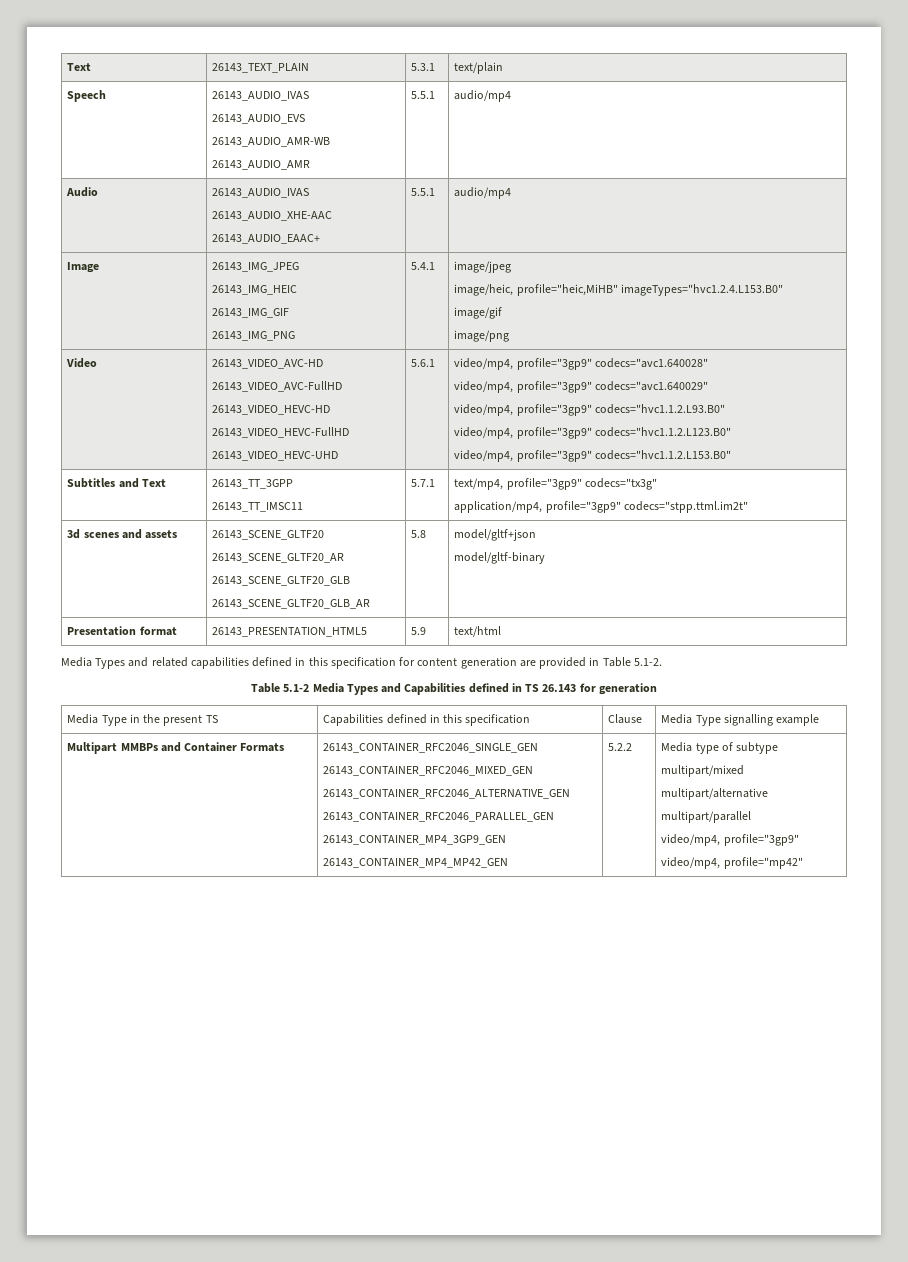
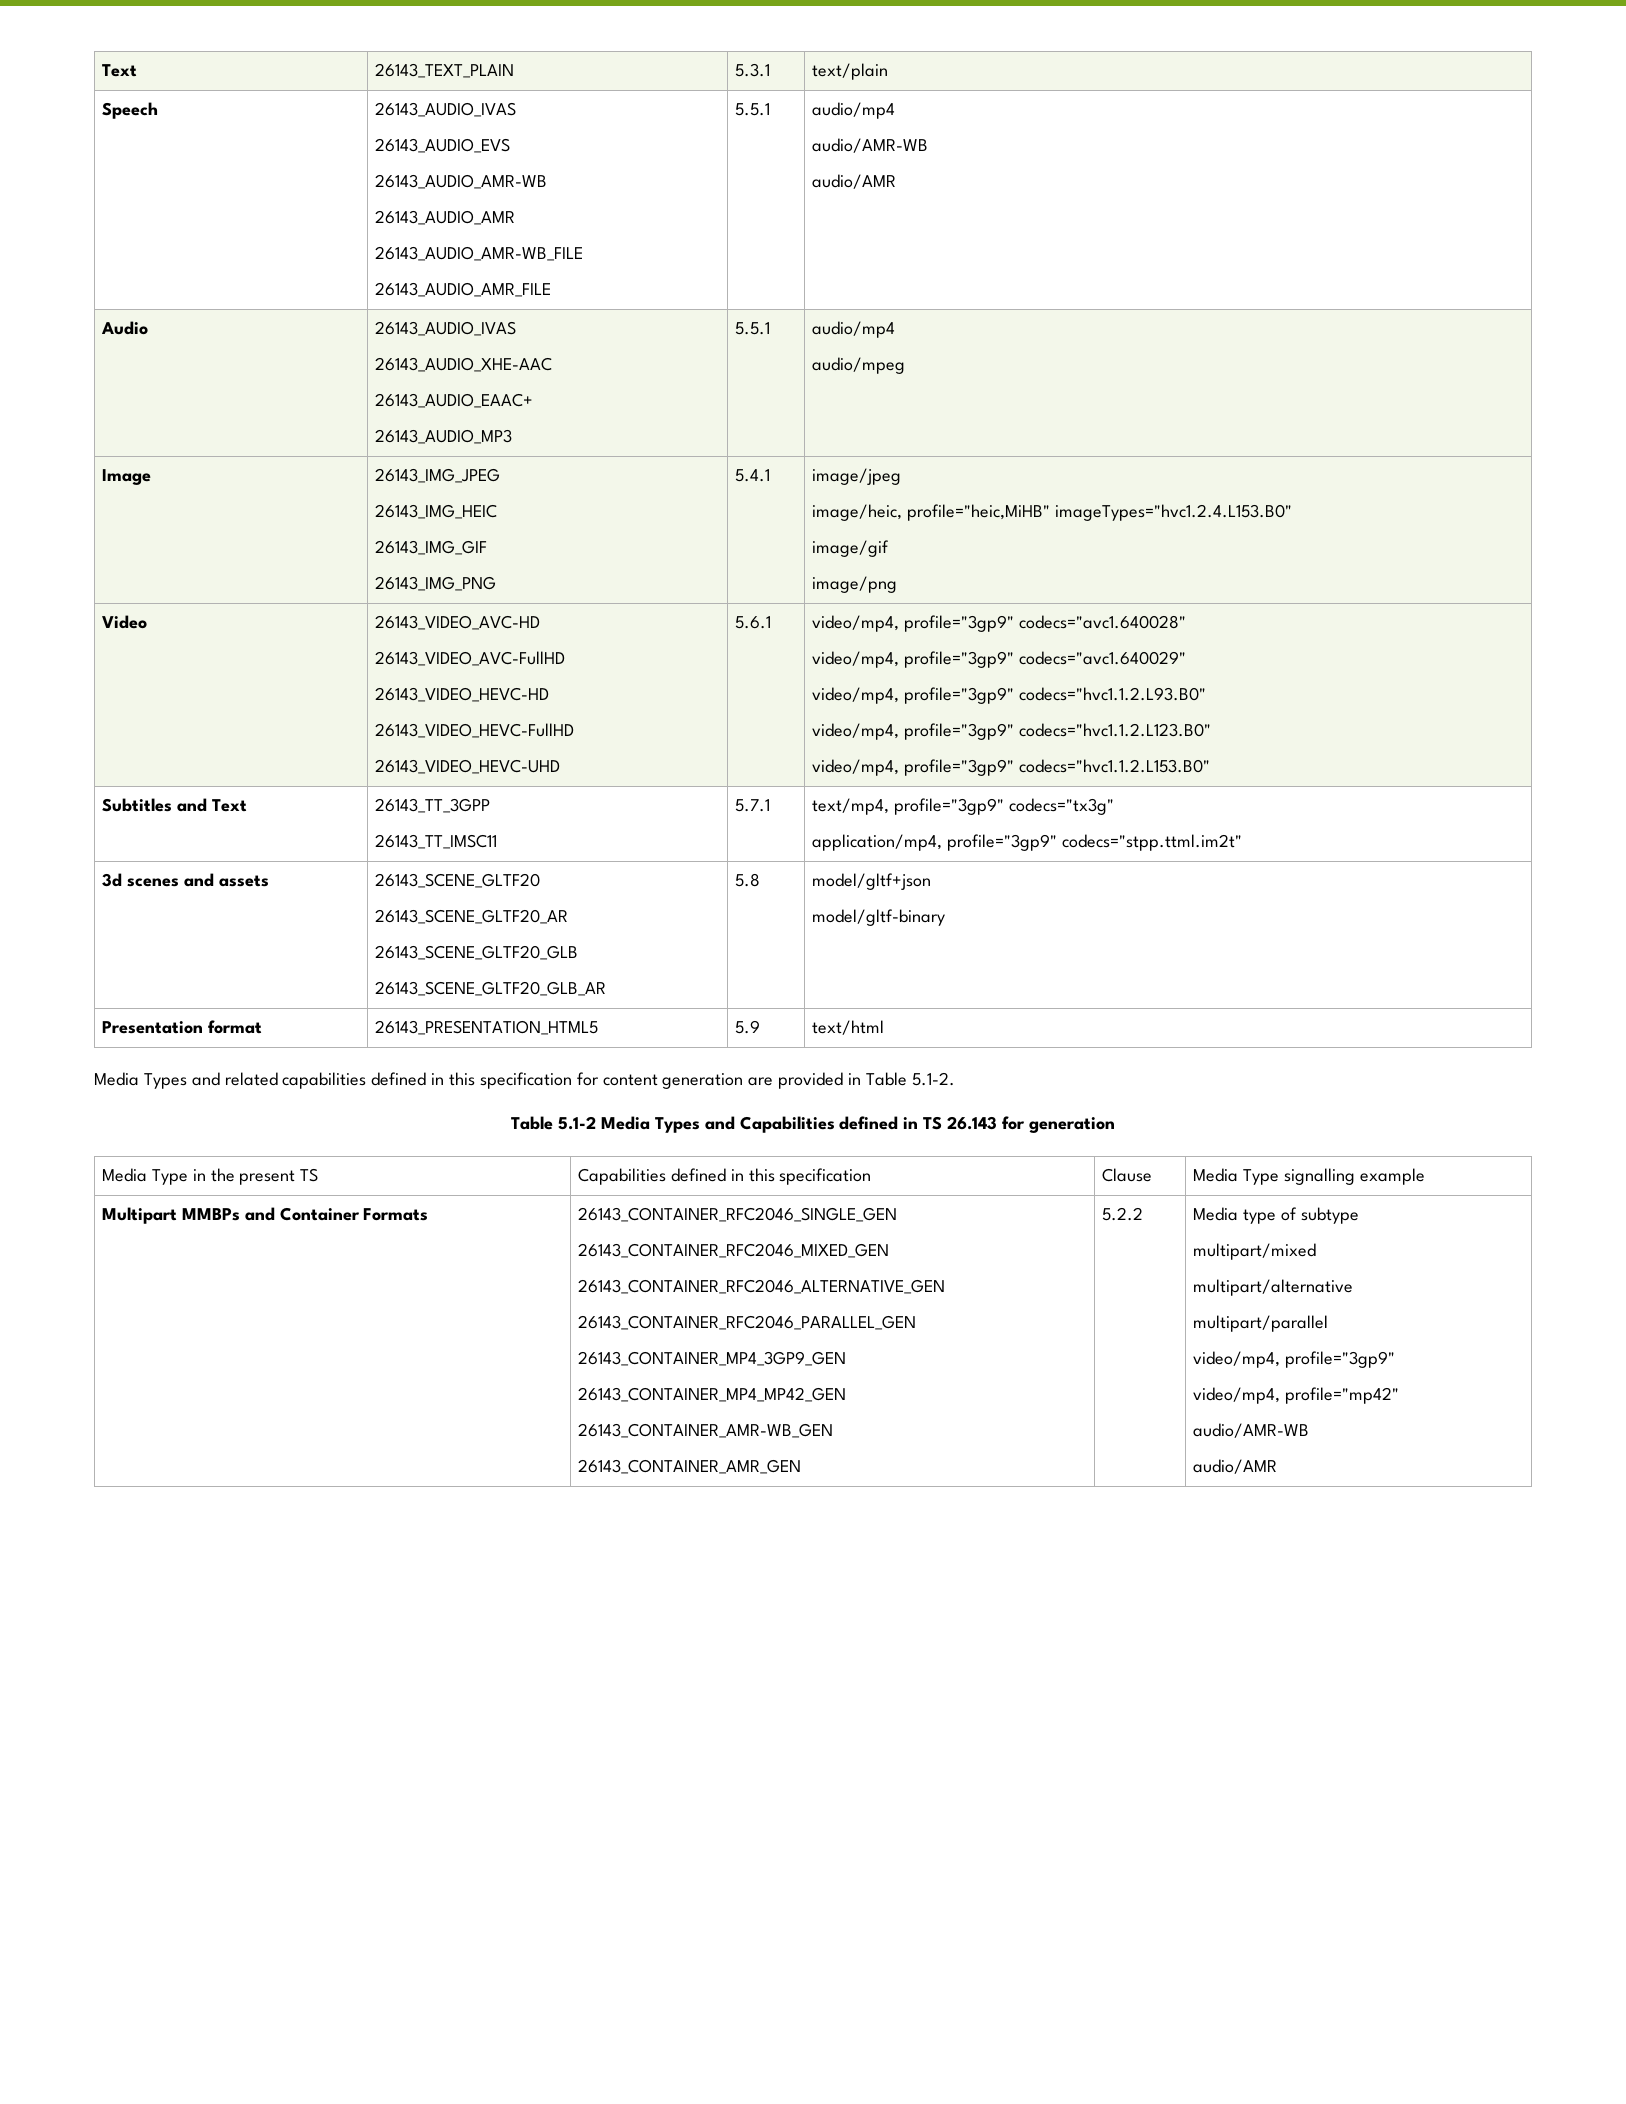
[411,91,436,99] [454,90,512,102] | 5.5.1 | audio/mp4 -> [374,246,583,261] [374,282,551,297] [734,103,770,116] [811,102,895,119] [811,138,928,153] [811,174,896,189] // 26143_AUDIO_AMR-WB_FILE // 26143_AUDIO_AMR_FILE | 5.5.1 | audio/mp4 // audio/AMR-WB // audio/AMR
[411,188,436,196] [454,187,512,199] | 5.5.1 | audio/mp4 -> [374,429,512,444] [734,322,770,335] [811,321,895,338] [811,357,905,374] // 26143_AUDIO_MP3 | 5.5.1 | audio/mp4 // audio/mpeg
(509, 863) none -> [577,1423,833,1438] [577,1459,801,1474] // 26143_CONTAINER_AMR-WB_GEN // 26143_CONTAINER_AMR_GEN
(803, 863) none -> [1192,1423,1309,1438] [1192,1459,1277,1474] // audio/AMR-WB // audio/AMR

